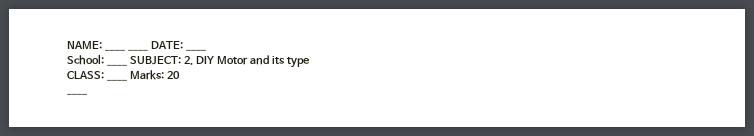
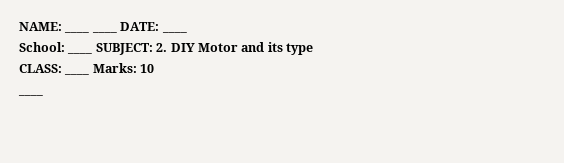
[166,71,180,79] 20 -> [140,64,155,73] 10

